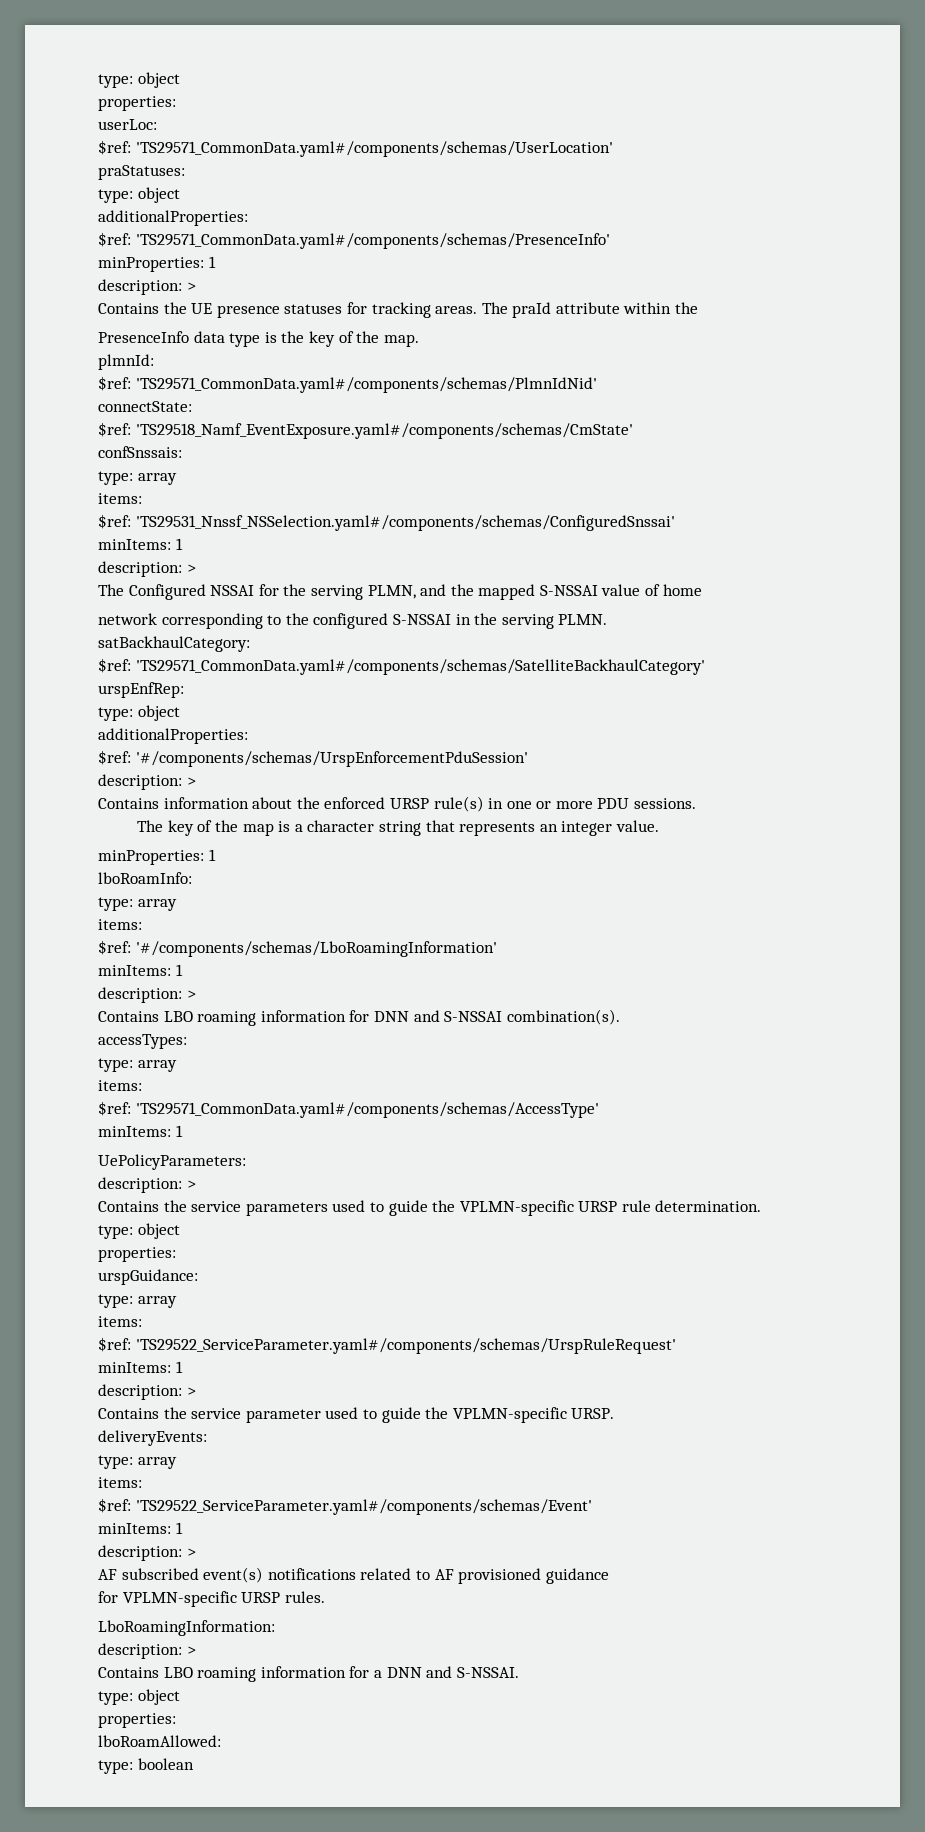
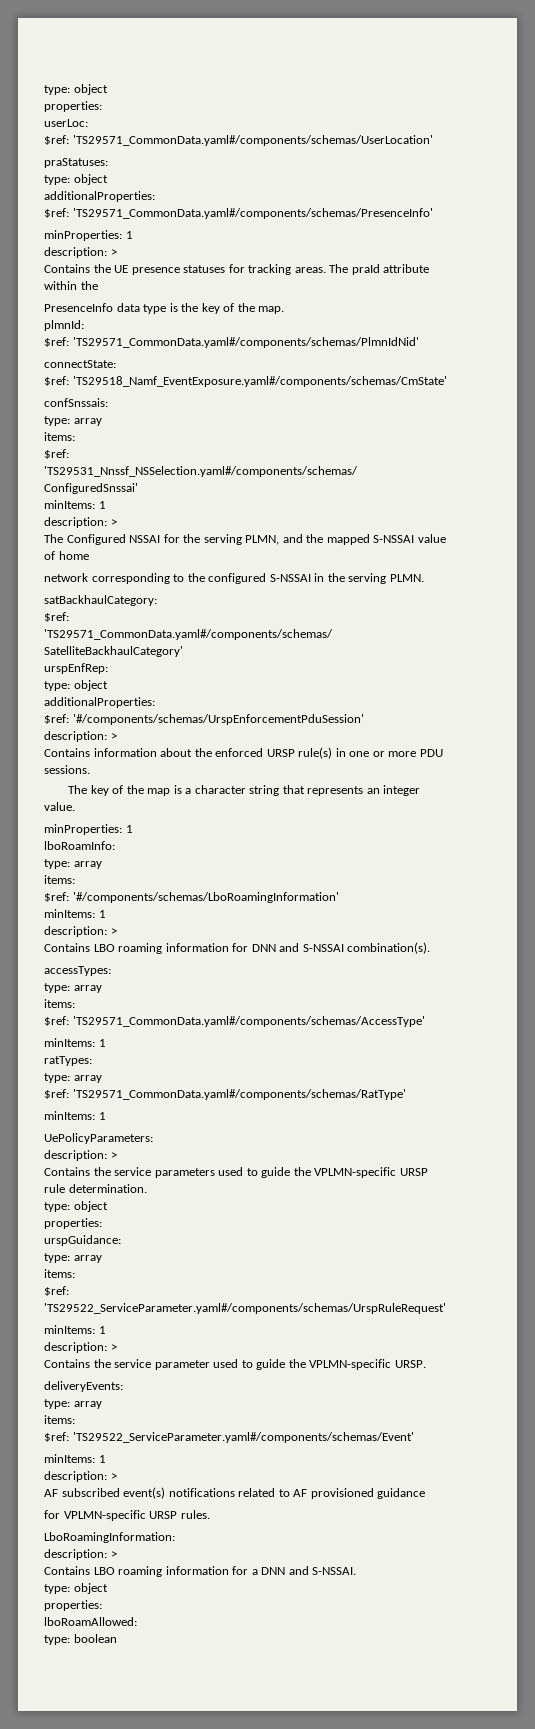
(183, 1131) none -> [44,1056,92,1066] [44,1073,102,1083] [44,1089,406,1100] [44,1111,106,1120] // ratTypes: // type: array // $ref: 'TS29571_CommonData.yaml#/components/schemas/RatType' // minItems: 1

